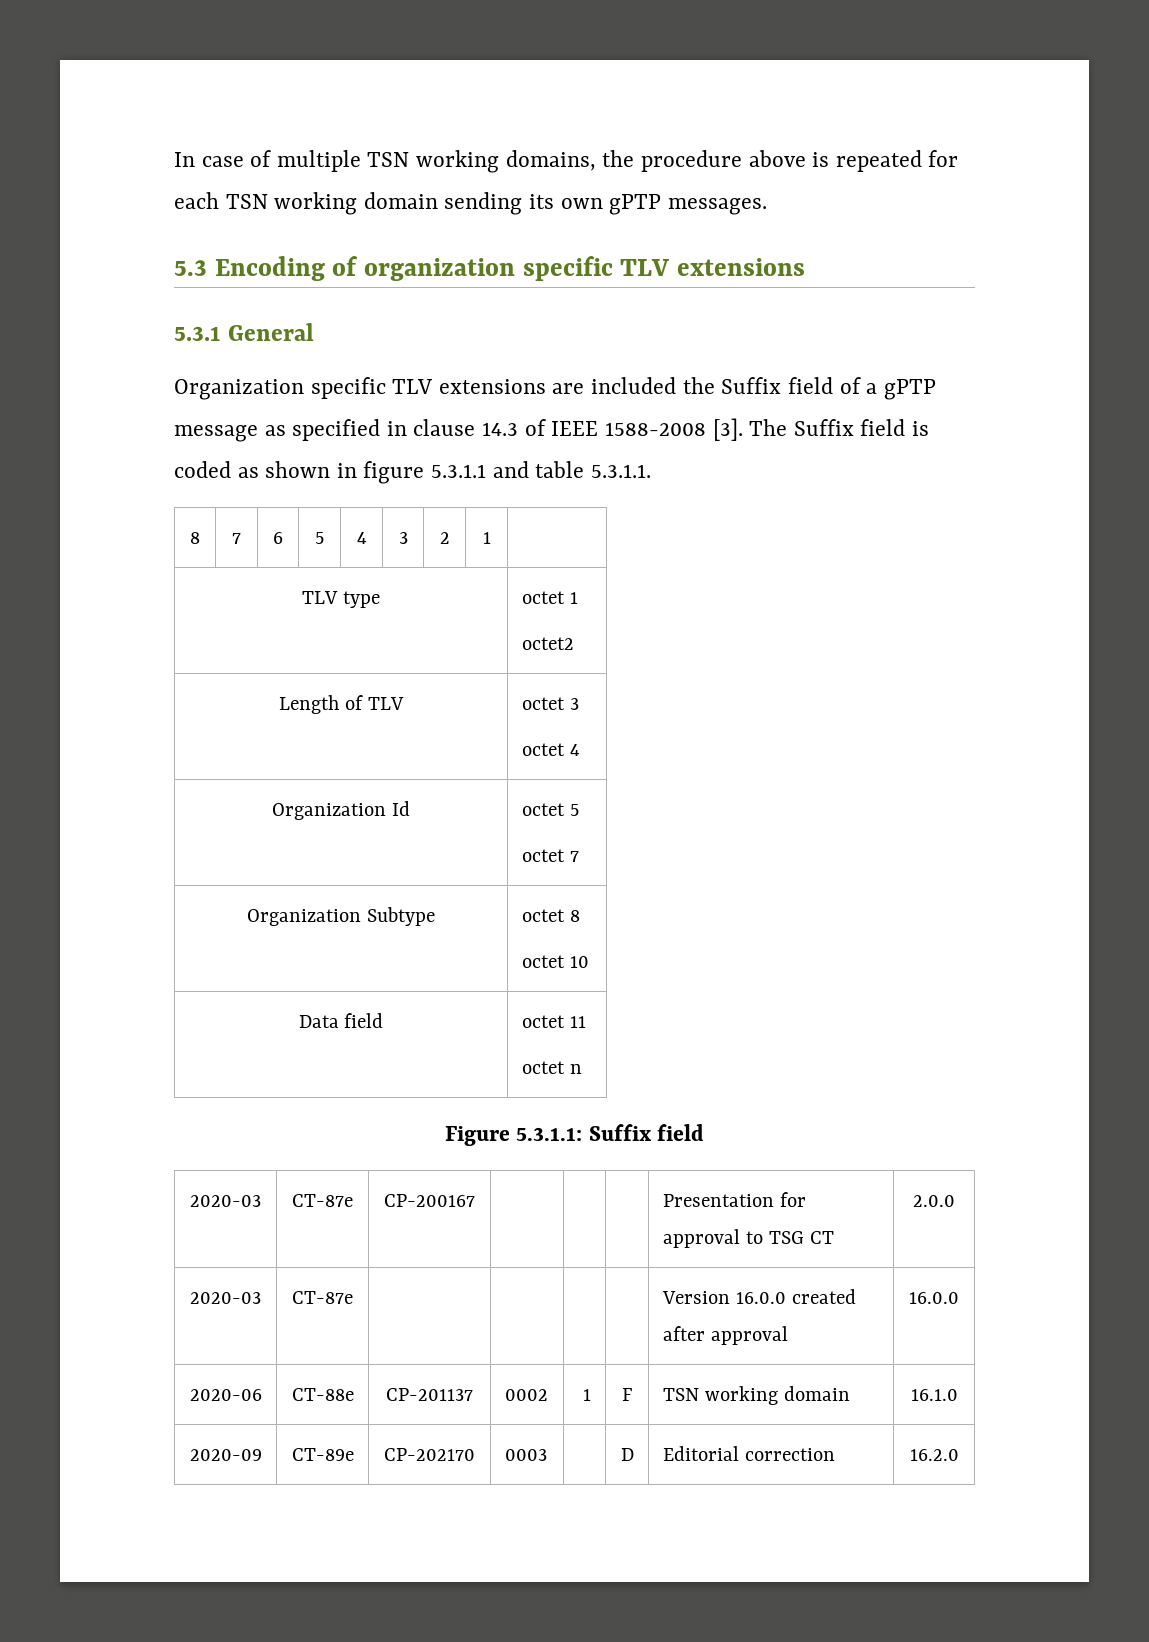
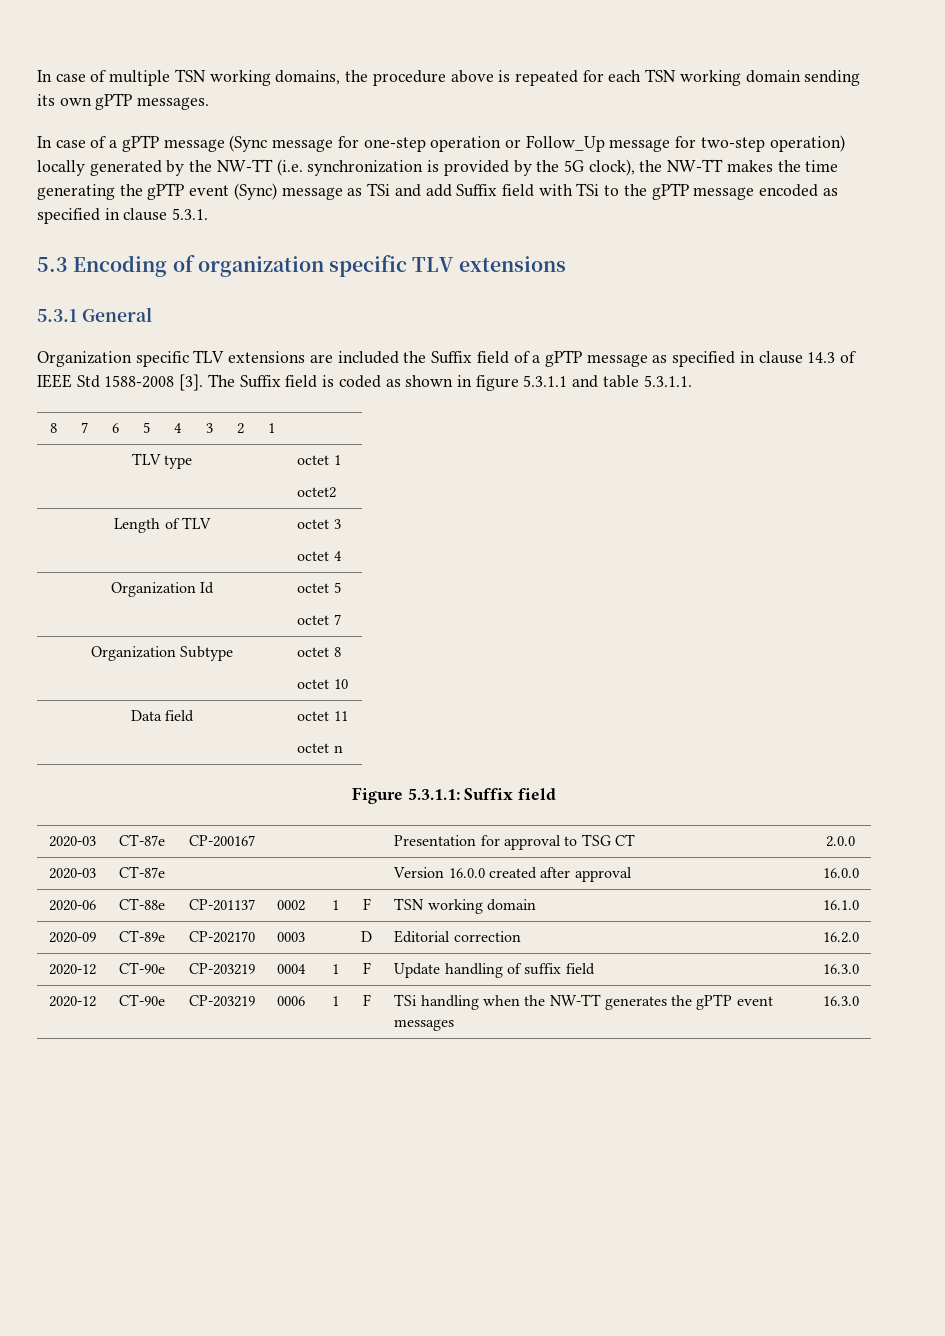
(767, 206) none -> [37,135,845,152] [37,159,839,176] [37,183,838,200] [37,208,209,224] // In case of a gPTP message (Sync message for one-step operation or Follow_Up message for two-step operation) locally generated by the NW-TT (i.e. synchronization is provided by the 5G clock), the NW-TT makes the time generating the gPTP event (Sync) message as TSi and add Suffix field with TSi to the gPTP message encoded as specified in clause 5.3.1.
(599, 428) none -> [76,375,100,388] Std
(959, 1455) none -> [49,964,96,975] [119,962,165,974] [188,963,255,975] [277,964,307,974] [331,964,339,974] [362,962,371,974] [394,963,595,978] [822,964,859,974] [49,996,96,1007] [119,994,165,1006] [188,995,255,1007] [277,996,306,1006] [331,996,339,1006] [362,994,371,1006] [394,994,773,1010] [394,1019,455,1031] [822,996,859,1006] // 2020-12 | CT-90e | CP-203219 | 0004 | 1 | F | Update handling of suffix field | 16.3.0 // 2020-12 | CT-90e | CP-203219 | 0006 | 1 | F | TSi handling when the NW-TT generates the gPTP event messages | 16.3.0

